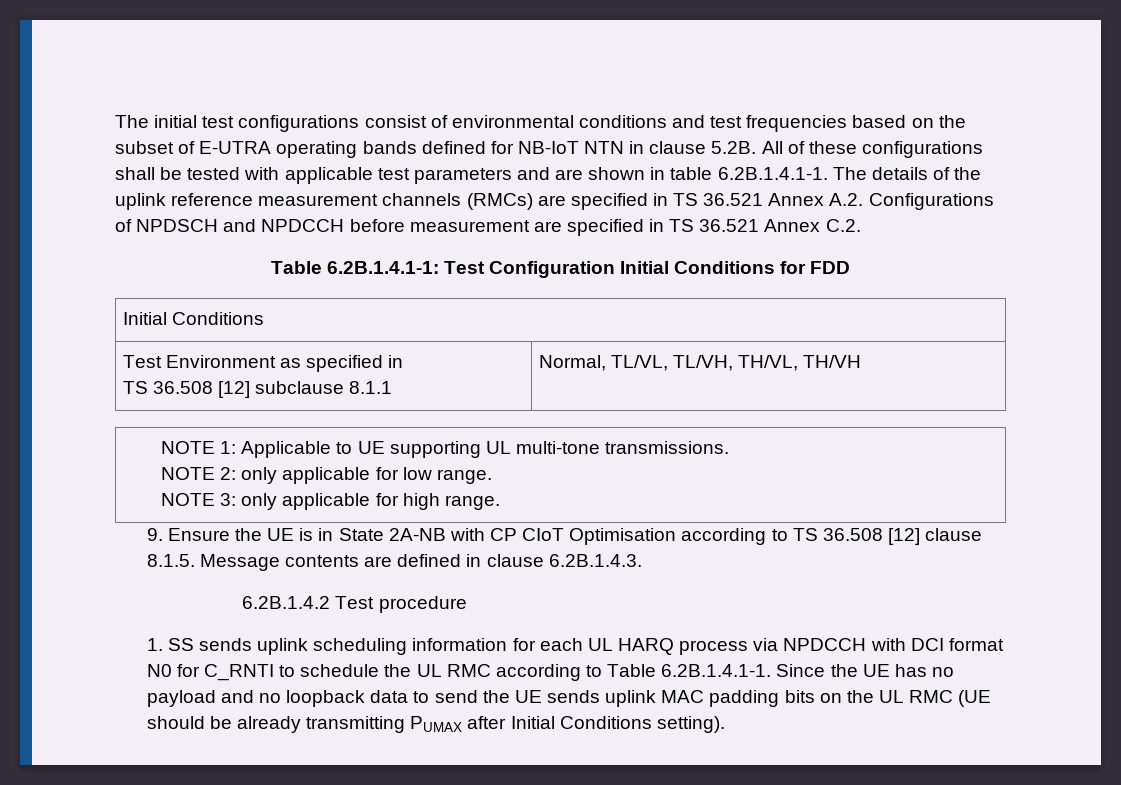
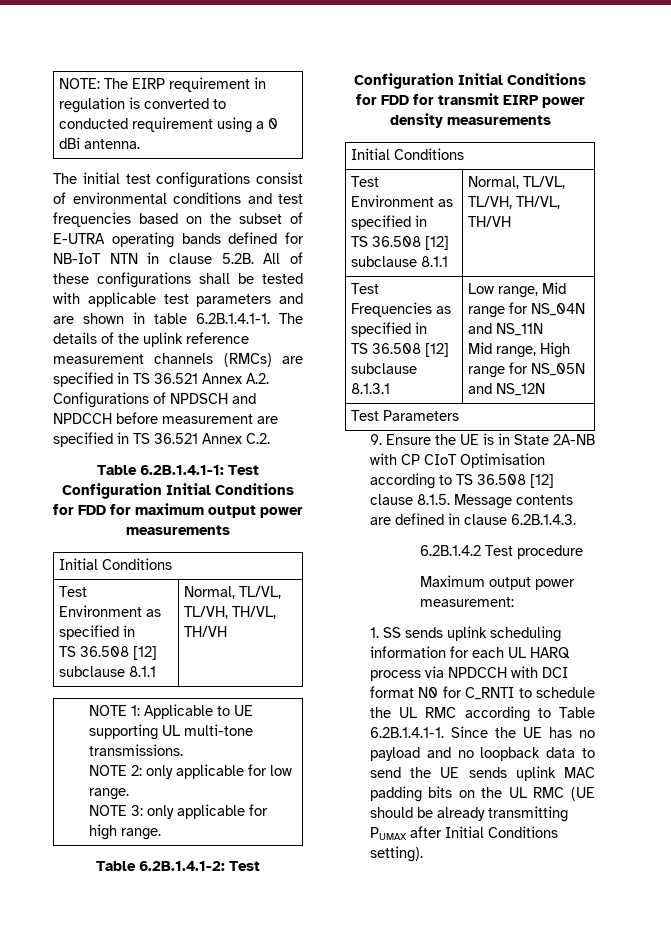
(115, 121) none -> [58,77,266,92] [58,97,226,113] [58,117,278,133] [58,137,140,149] NOTE: The EIRP requirement in regulation is converted to conducted requirement using a 0 dBi antenna. //
(851, 267) none -> [110,503,303,518] [126,525,230,535] for maximum output power measurements
(500, 502) none -> [96,861,260,871] [354,73,586,89] [355,93,585,108] [389,113,551,128] [350,148,464,160] [350,176,379,187] [350,195,453,207] [350,215,427,230] [350,236,449,250] [350,256,448,267] [467,176,565,189] [467,196,560,209] [467,216,511,227] [350,283,379,294] [350,302,451,317] [350,322,427,337] [350,343,449,357] [350,363,417,374] [350,383,390,394] [467,282,566,298] [467,302,585,318] [467,323,543,336] [467,342,570,358] [467,362,585,378] [467,383,545,396] [350,410,459,421] // Table 6.2B.1.4.1-2: Test Configuration Initial Conditions for FDD for transmit EIRP power density measurements // Initial Conditions // Test Environment as specified in // TS 36.508 [12] subclause 8.1.1 | Normal, TL/VL, TL/VH, TH/VL, TH/VH // Test Frequencies as specified in // TS 36.508 [12] subclause 8.1.3.1 | Low range, Mid range for NS_04N and NS_11N // Mid range, High range for NS_05N and NS_12N // Test Parameters
(467, 604) none -> [420,575,575,590] [420,597,514,607] // Maximum output power measurement:

